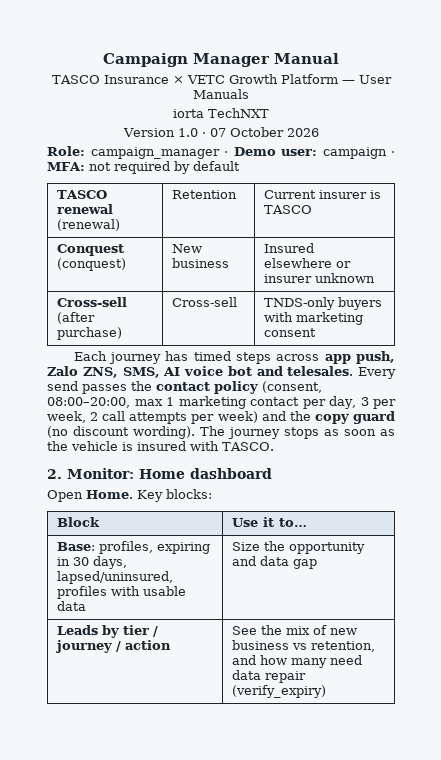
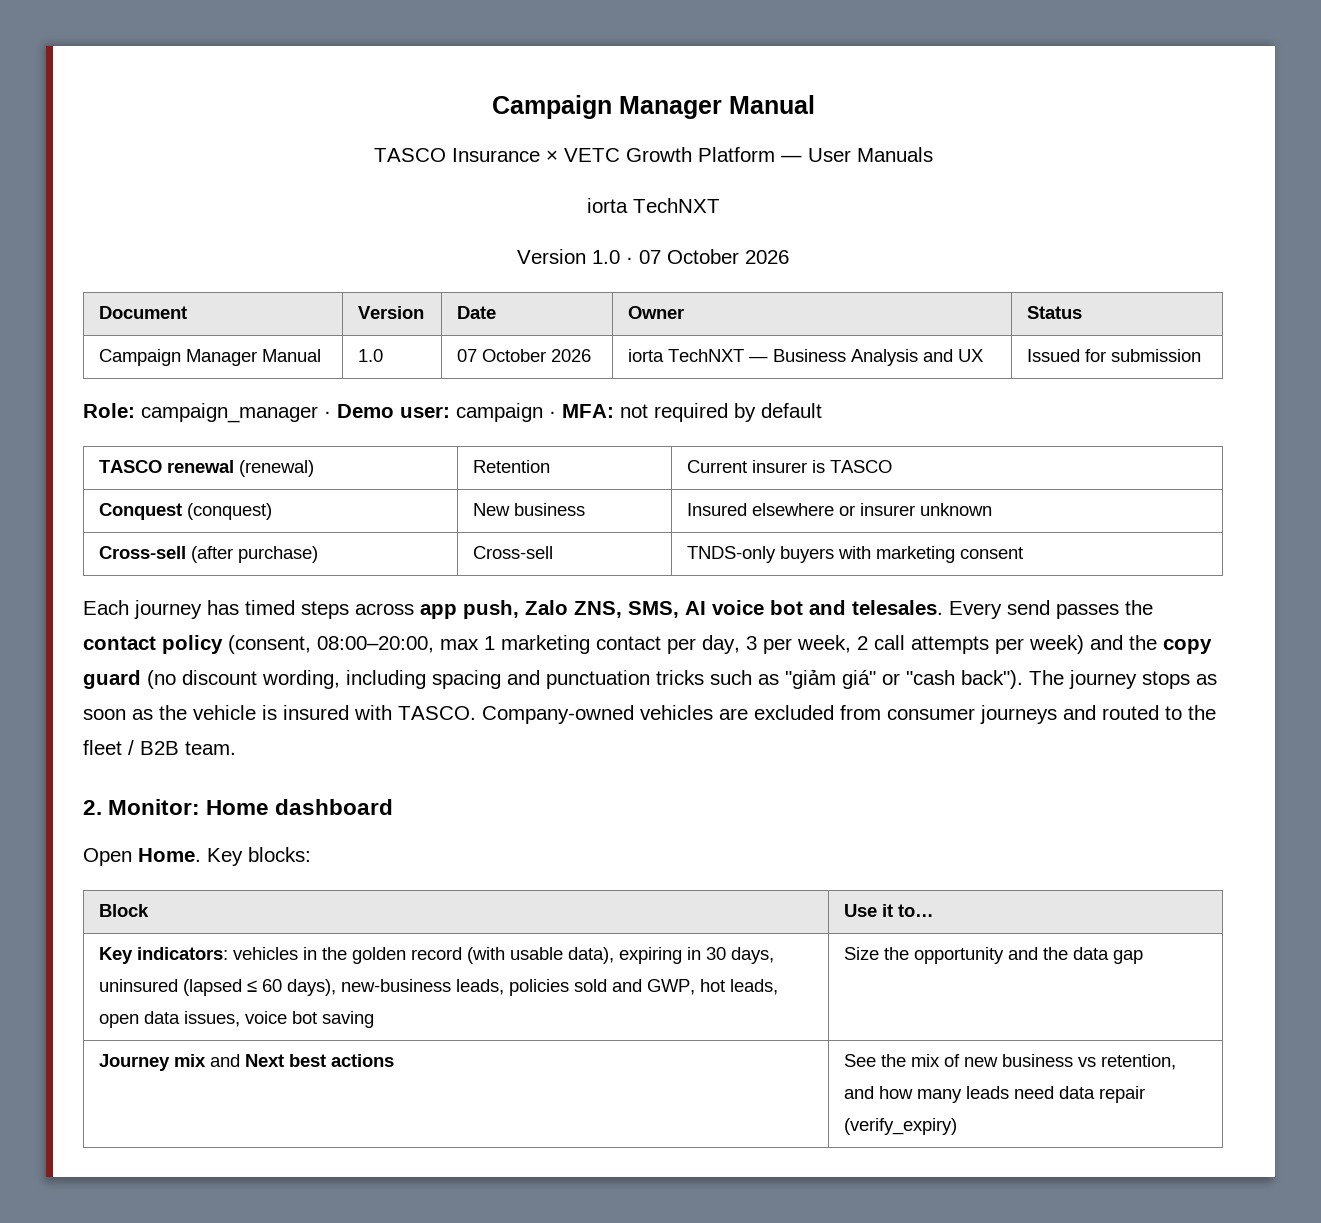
(319, 132) none -> [98,306,187,319] [357,306,424,319] [456,306,496,319] [627,306,684,319] [1026,306,1082,319] [98,349,321,366] [357,349,383,362] [456,349,591,362] [627,349,983,366] [1026,349,1201,362] // Document | Version | Date | Owner | Status // Campaign Manager Manual | 1.0 | 07 October 2026 | iorta TechNXT — Business Analysis and UX | Issued for submission
[133,426,195,439] wording). -> [262,669,1023,689] wording, including spacing and punctuation tricks such as "giảm giá" or "cash back").
(274, 446) none -> [482,705,1216,724] [83,740,236,755] Company-owned vehicles are excluded from consumer journeys and routed to the fleet / B2B team.
[56,541,210,554] [56,556,127,569] [56,571,173,584] [56,586,186,599] [56,601,86,611] Base: profiles, expiring in 30 days, lapsed/uninsured, profiles with usable data -> [98,947,774,964] [98,979,778,996] [98,1011,374,1028] Key indicators: vehicles in the golden record (with usable data), expiring in 30 days, uninsured (lapsed ≤ 60 days), new-business leads, policies sold and GWP, hot leads, open data issues, voice bot saving
(256, 561) none -> [1042,947,1068,960] the
[56,625,158,638] [55,640,171,653] Leads by tier / journey / action -> [98,1054,394,1071] Journey mix and Next best actions
(327, 663) none -> [965,1086,1009,1099] leads

